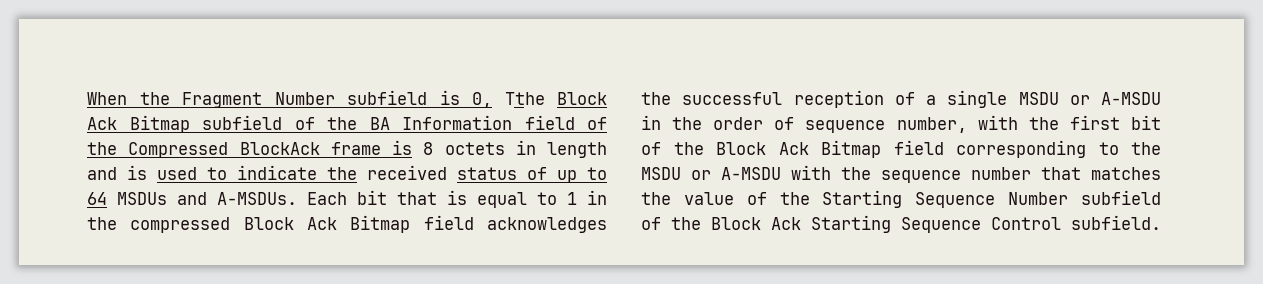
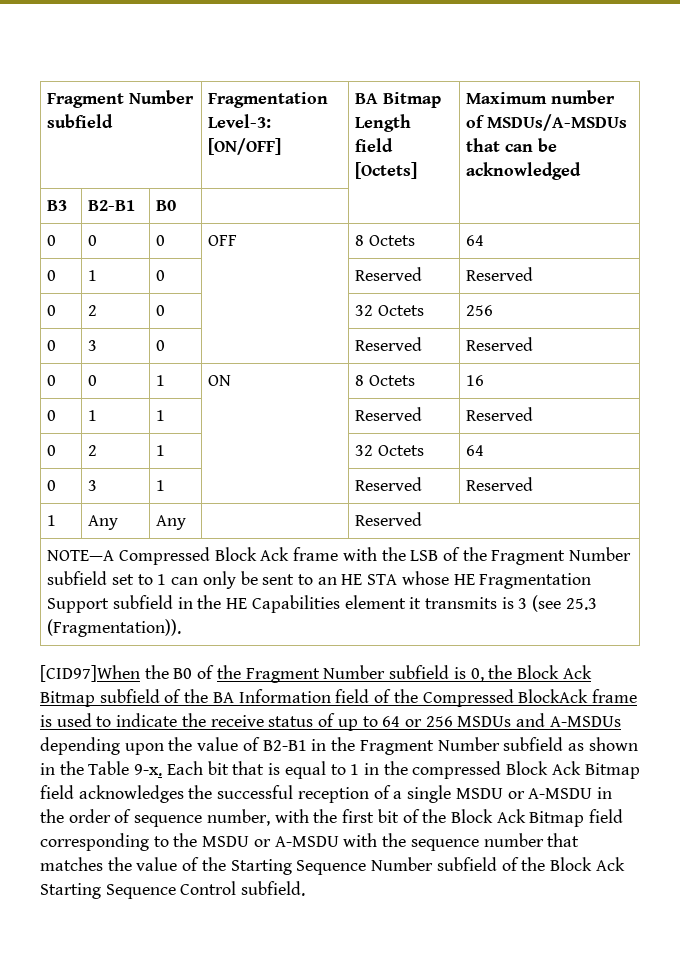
[87,92,127,105] When -> [47,90,194,108] [47,114,114,128] [208,92,329,108] [208,114,272,128] [208,138,282,155] [355,92,441,108] [355,114,412,132] [355,138,394,152] [355,162,418,179] [466,90,615,104] [466,114,627,131] [466,138,557,152] [466,162,582,180] [47,200,68,211] [88,200,136,211] [156,200,177,211] [47,235,57,246] [88,235,98,246] [156,235,166,246] [208,235,238,246] [355,235,415,246] [466,235,485,246] [47,270,57,281] [88,270,98,281] [156,270,166,281] [355,267,423,281] [466,267,534,281] [47,305,57,316] [88,305,98,316] [156,305,166,316] [355,305,424,316] [466,305,494,316] [47,340,57,351] [88,340,98,351] [156,340,166,351] [355,337,423,351] [466,337,534,351] [47,375,57,386] [88,375,98,386] [156,375,166,386] [208,375,232,386] [355,375,415,386] [466,375,485,386] [47,410,57,421] [88,410,98,421] [156,410,166,421] [355,407,423,421] [466,407,534,421] [47,445,57,456] [88,445,98,456] [156,445,166,456] [355,445,424,456] [466,445,485,456] [47,480,57,491] [88,480,98,491] [156,480,166,491] [355,477,423,491] [466,477,534,491] [47,515,57,526] [88,515,119,530] [156,515,187,530] [355,512,423,526] [47,547,632,565] [47,571,592,589] [47,595,597,613] [47,619,182,637] [40,665,215,682] Fragment Number subfield | Fragmentation Level-3: [ON/OFF] | BA Bitmap Length field [Octets] | Maximum number of MSDUs/A-MSDUs that can be acknowledged // B3 | B2-B1 | B0 | | | // 0 | 0 | 0 | OFF | 8 Octets | 64 // 0 | 1 | 0 | | Reserved | Reserved // 0 | 2 | 0 | | 32 Octets | 256 // 0 | 3 | 0 | | Reserved | Reserved // 0 | 0 | 1 | ON | 8 Octets | 16 // 0 | 1 | 1 | | Reserved | Reserved // 0 | 2 | 1 | | 32 Octets | 64 // 0 | 3 | 1 | | Reserved | Reserved // 1 | Any | Any | | Reserved // NOTE—A Compressed Block Ack frame with the LSB of the Fragment Number subfield set to 1 can only be sent to an HE STA whose HE Fragmentation Support subfield in the HE Capabilities element it transmits is 3 (see 25.3 (Fragmentation)). // [CID97]When the B0 of
[504,92,545,105] Tthe -> [488,665,513,679] the
[423,140,607,158] [87,165,147,180] 8 octets in length and is -> (52, 721) none
[367,165,447,180] received -> [210,715,264,727] receive
[117,192,297,205] MSDUs and A-MSDUs. -> [404,713,621,727] [40,737,638,755] [40,761,163,776] or 256 MSDUs and A-MSDUs depending upon the value of B2-B1 in the Fragment Number subfield as shown in the Table 9-x.

